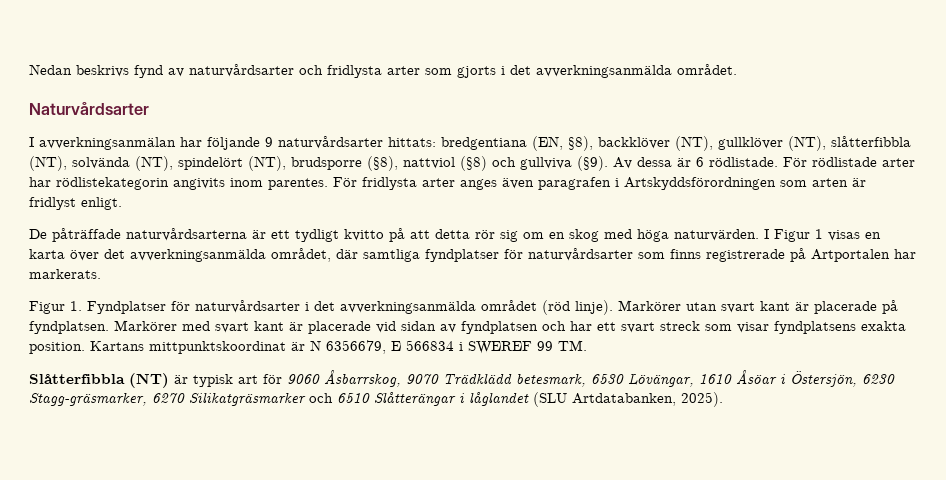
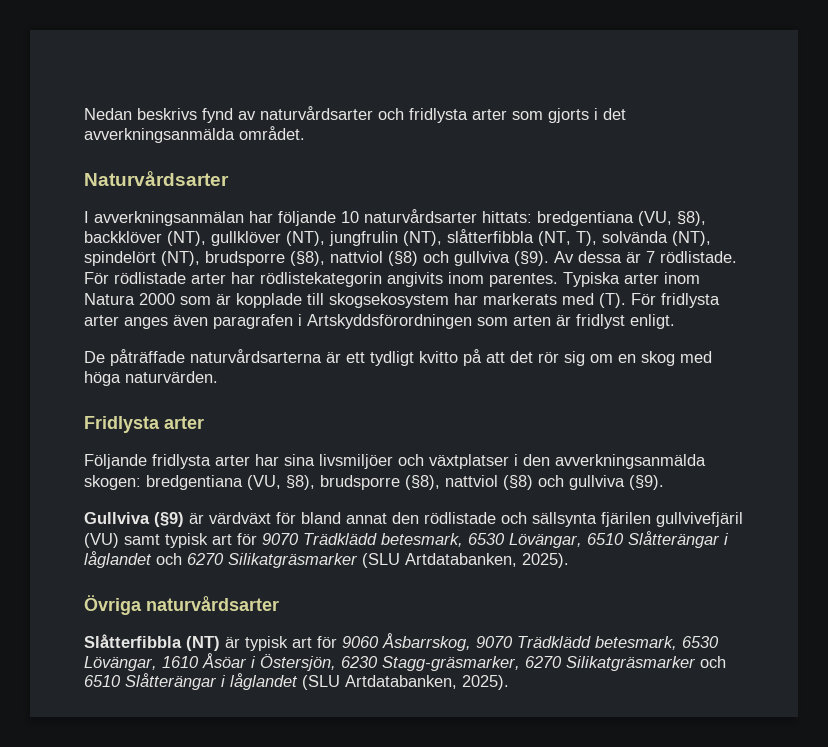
[265,137,273,147] 9 -> [341,211,359,223] 10
[532,136,563,151] (EN, -> [638,211,672,226] (VU,
[831,136,911,147] [29,156,67,171] slåtterfibbla (NT), -> [329,229,597,246] jungfrulin (NT), slåtterfibbla (NT, T),
[696,157,704,167] 6 -> [646,251,655,263] 7
(328, 184) none -> [563,272,700,287] [84,293,626,308] Typiska arter inom Natura 2000 som är kopplade till skogsekosystem har markerats med (T).
[435,229,470,239] detta -> [510,351,533,363] det
[764,229,881,242] [29,248,916,262] [29,269,101,279] [29,300,898,315] [29,320,906,334] [29,340,587,354] I Figur 1 visas en karta över det avverkningsanmälda området, där samtliga fyndplatser för naturvårdsarter som finns registrerade på Artportalen har markerats. // Figur 1. Fyndplatser för naturvårdsarter i det avverkningsanmälda området (röd linje). Markörer utan svart kant är placerade på fyndplatsen. Markörer med svart kant är placerade vid sidan av fyndplatsen och har ett svart streck som visar fyndplatsens exakta position. Kartans mittpunktskoordinat är N 6356679, E 566834 i SWEREF 99 TM. -> [84,416,204,433] [84,454,706,469] [84,475,664,490] [84,512,743,527] [84,531,729,548] [84,551,569,568] [84,595,279,615] // Fridlysta arter // Följande fridlysta arter har sina livsmiljöer och växtplatser i den avverkningsanmälda skogen: bredgentiana (VU, §8), brudsporre (§8), nattviol (§8) och gullviva (§9). // Gullviva (§9) är värdväxt för bland annat den rödlistade och sällsynta fjärilen gullvivefjäril (VU) samt typisk art för 9070 Trädklädd betesmark, 6530 Lövängar, 6510 Slåtterängar i låglandet och 6270 Silikatgräsmarker (SLU Artdatabanken, 2025). // Övriga naturvårdsarter

